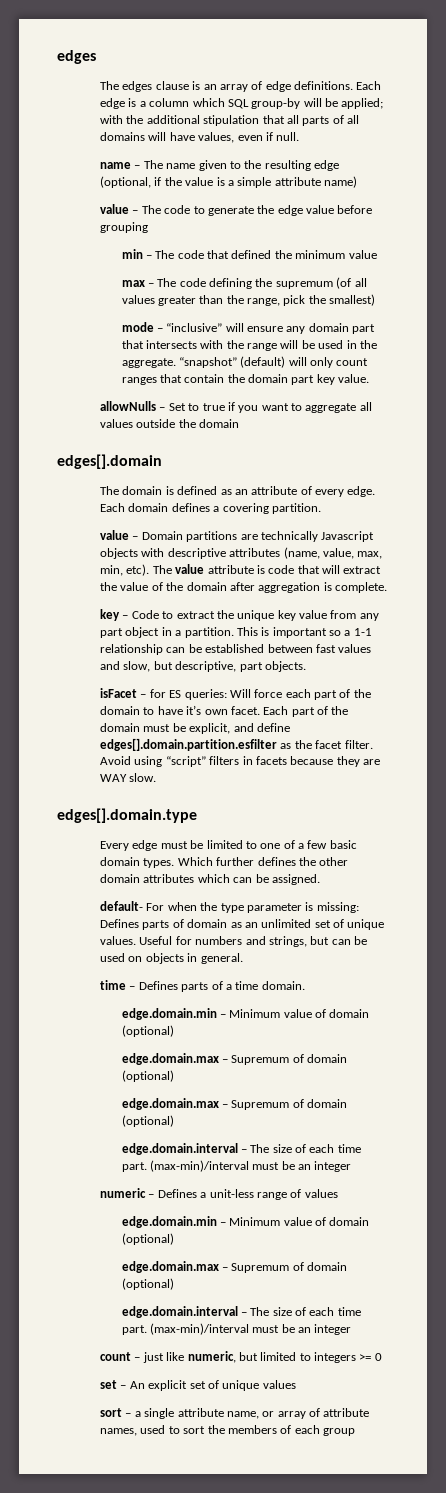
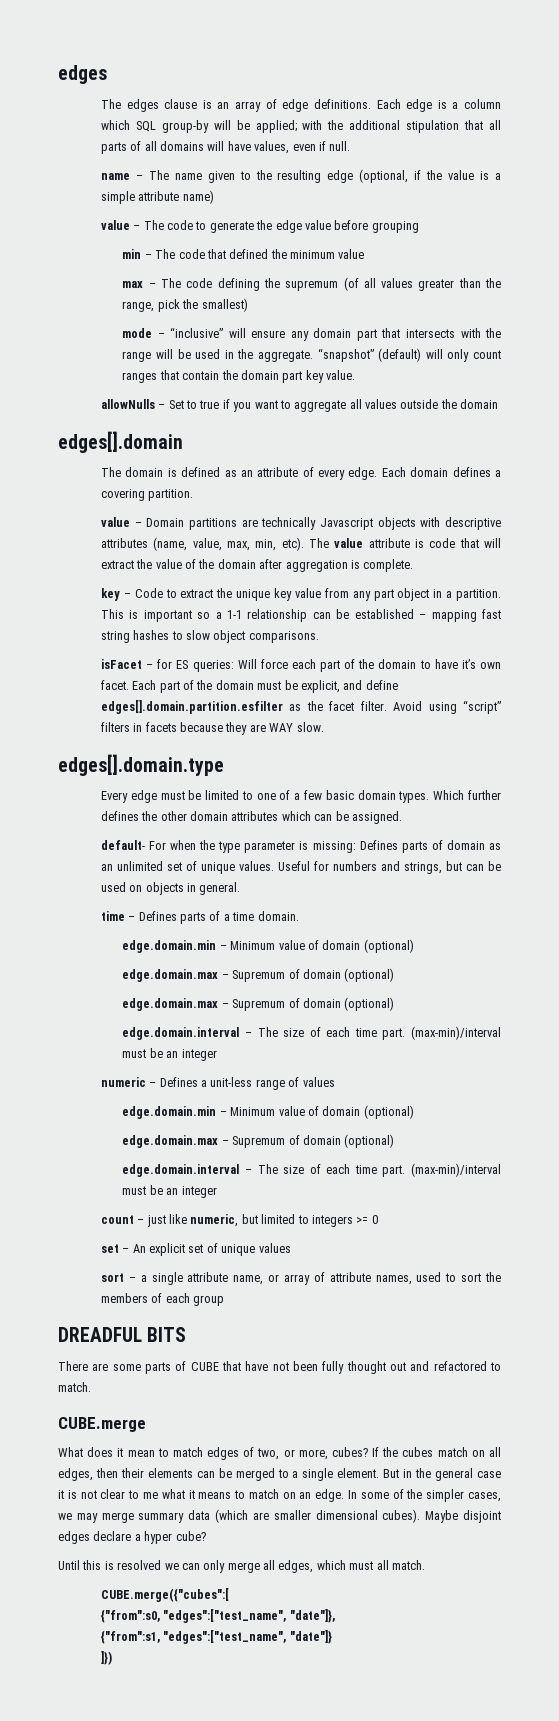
[267,644,372,653] [100,661,306,672] between fast values and slow, but descriptive, part objects. -> [419,609,502,622] [100,630,319,643] – mapping fast string hashes to slow object comparisons.
(356, 1432) none -> [58,1327,187,1342] [58,1361,501,1374] [58,1382,91,1392] [58,1417,146,1432] [58,1447,502,1460] [58,1468,502,1481] [58,1489,501,1502] [58,1509,501,1523] [58,1531,206,1544] [58,1560,425,1573] [100,1588,229,1602] [100,1609,335,1623] [100,1630,332,1644] [100,1651,112,1665] // DREADFUL BITS // There are some parts of CUBE that have not been fully thought out and refactored to match. // CUBE.merge // What does it mean to match edges of two, or more, cubes? If the cubes match on all edges, then their elements can be merged to a single element. But in the general case it is not clear to me what it means to match on an edge. In some of the simpler cases, we may merge summary data (which are smaller dimensional cubes). Maybe disjoint edges declare a hyper cube? // Until this is resolved we can only merge all edges, which must all match. // CUBE.merge({"cubes":[ // {"from":s0, "edges":["test_name", "date"]}, // {"from":s1, "edges":["test_name", "date"]} // ]})

